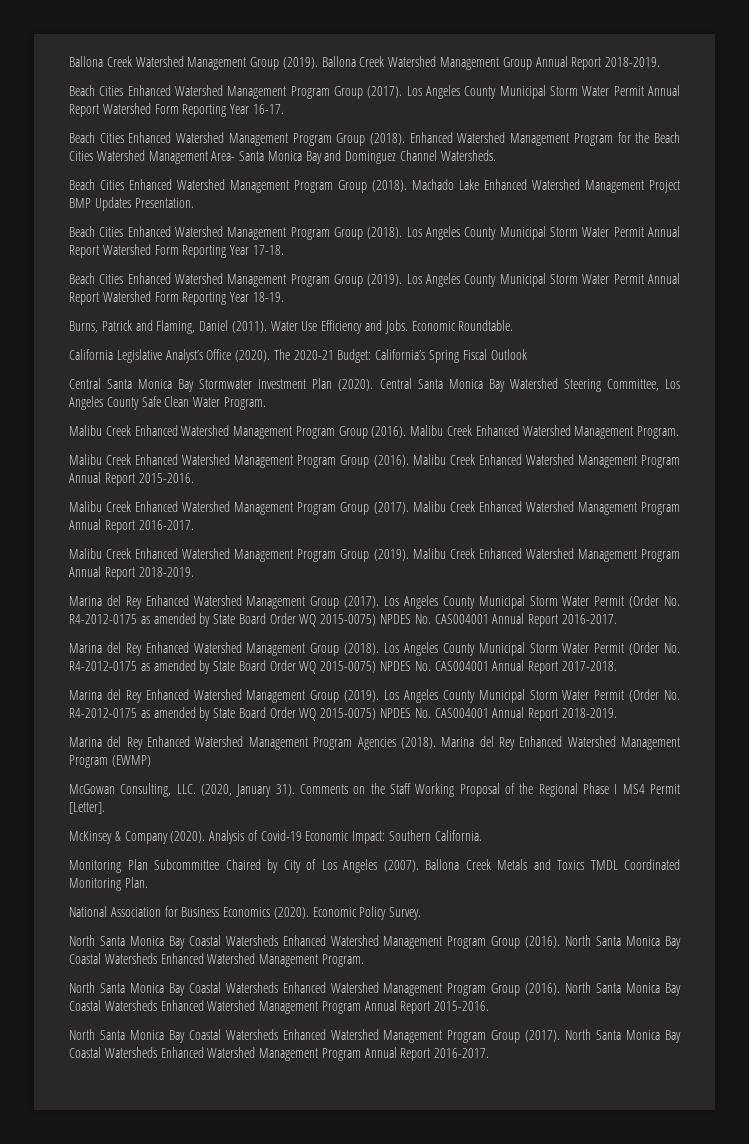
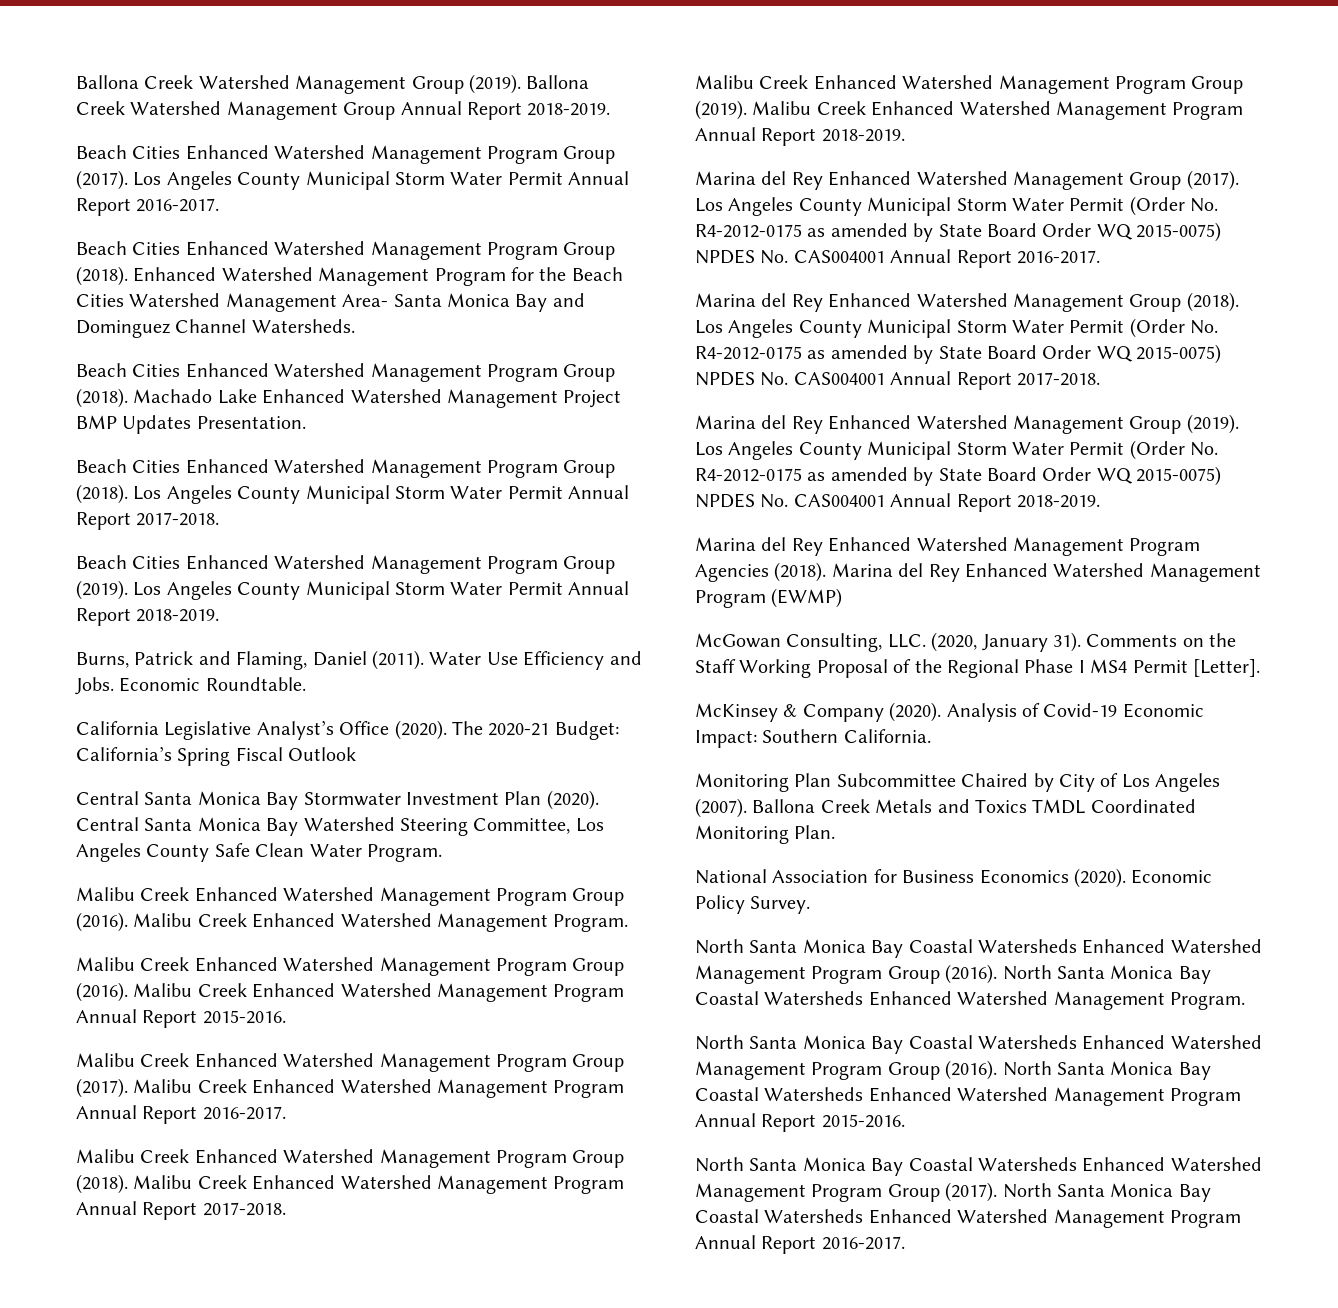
[102,103,284,117] Watershed Form Reporting Year 16-17. -> [136,198,220,212] 2016-2017.
[102,244,284,258] Watershed Form Reporting Year 17-18. -> [136,512,220,526] 2017-2018.
[102,291,284,305] Watershed Form Reporting Year 18-19. -> [136,609,220,622] 2018-2019.
(194, 525) none -> [76,1149,625,1168] [76,1174,625,1194] [76,1201,286,1220] // Malibu Creek Enhanced Watershed Management Program Group (2018). Malibu Creek Enhanced Watershed Management Program Annual Report 2017-2018.

